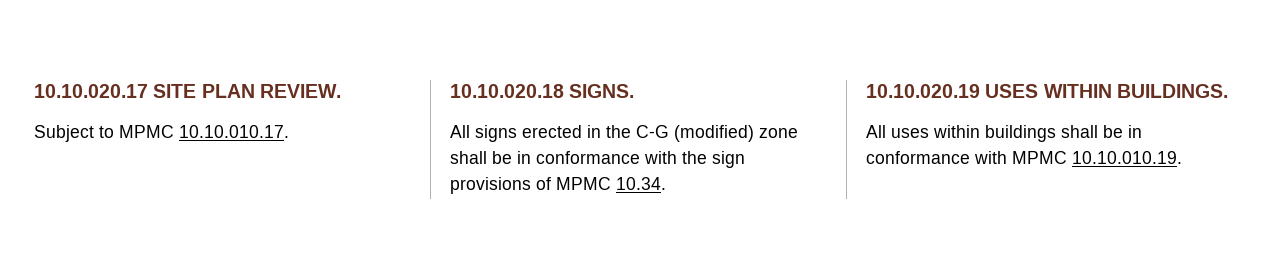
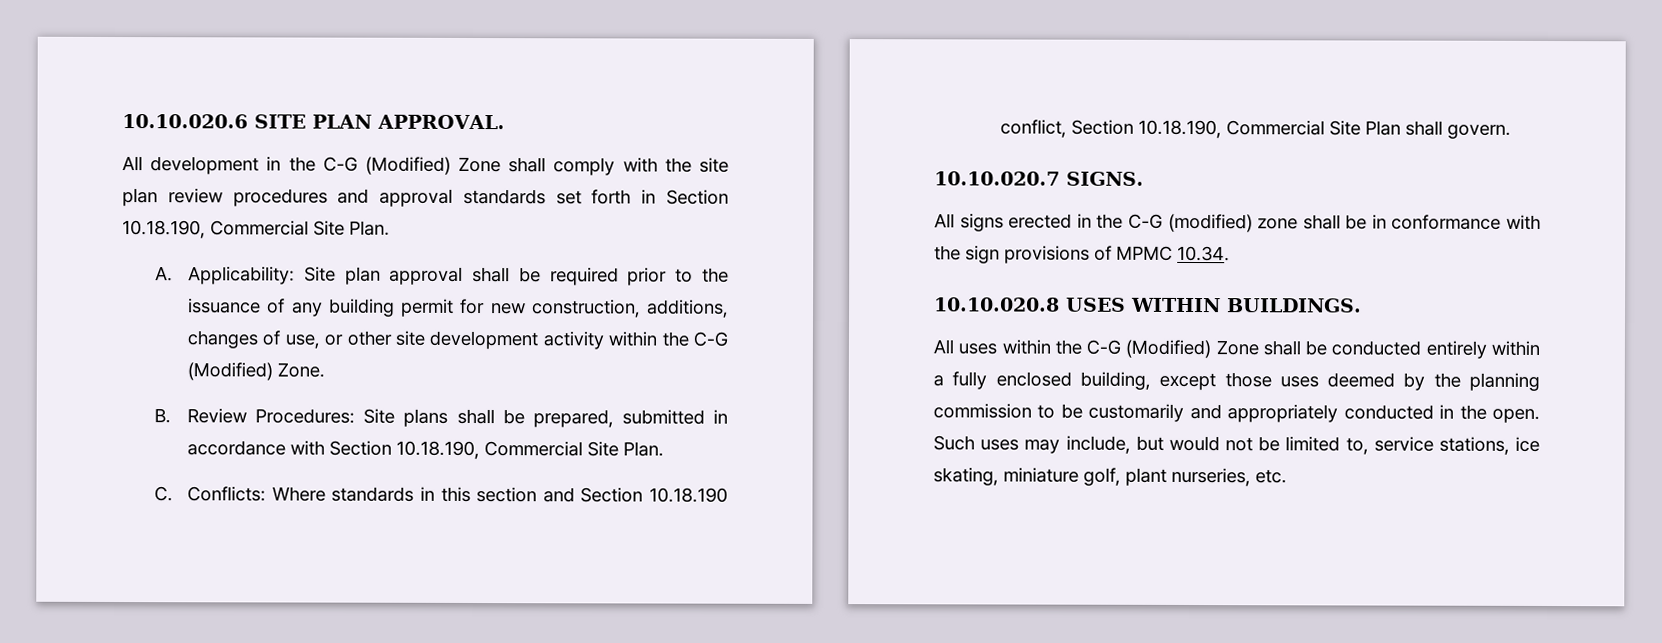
[34,84,148,98] 10.10.020.17 -> [122,114,248,129] 10.10.020.6
[259,84,341,98] [34,125,289,142] [450,84,564,98] REVIEW. // Subject to MPMC 10.10.010.17. // 10.10.020.18 -> [377,114,505,130] [122,156,729,176] [122,188,729,207] [122,220,390,239] [155,266,729,286] [188,298,729,318] [187,330,728,350] [187,362,326,381] [154,408,728,428] [187,440,665,460] [154,486,728,503] [1000,119,1512,139] [934,171,1060,186] APPROVAL. // All development in the C-G (Modified) Zone shall comply with the site plan review procedures and approval standards set forth in Section 10.18.190, Commercial Site Plan. // A. Applicability: Site plan approval shall be required prior to the issuance of any building permit for new construction, additions, changes of use, or other site development activity within the C-G (Modified) Zone. // B. Review Procedures: Site plans shall be prepared, submitted in accordance with Section 10.18.190, Commercial Site Plan. // C. Conflicts: Where standards in this section and Section 10.18.190 conflict, Section 10.18.190, Commercial Site Plan shall govern. // 10.10.020.7
[866,84,980,98] 10.10.020.19 -> [934,297,1060,312] 10.10.020.8
[985,125,1142,142] [866,151,1182,164] buildings shall be in conformance with MPMC 10.10.010.19. -> [1054,339,1540,359] [933,371,1540,391] [933,403,1540,423] [933,435,1540,455] [933,467,1287,487] the C-G (Modified) Zone shall be conducted entirely within a fully enclosed building, except those uses deemed by the planning commission to be customarily and appropriately conducted in the open. Such uses may include, but would not be limited to, service stations, ice skating, miniature golf, plant nurseries, etc.

